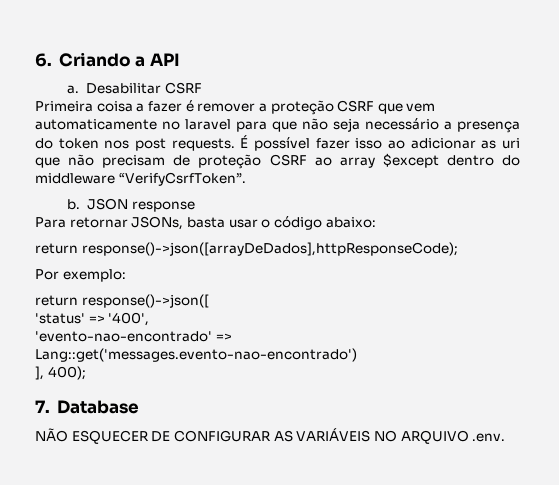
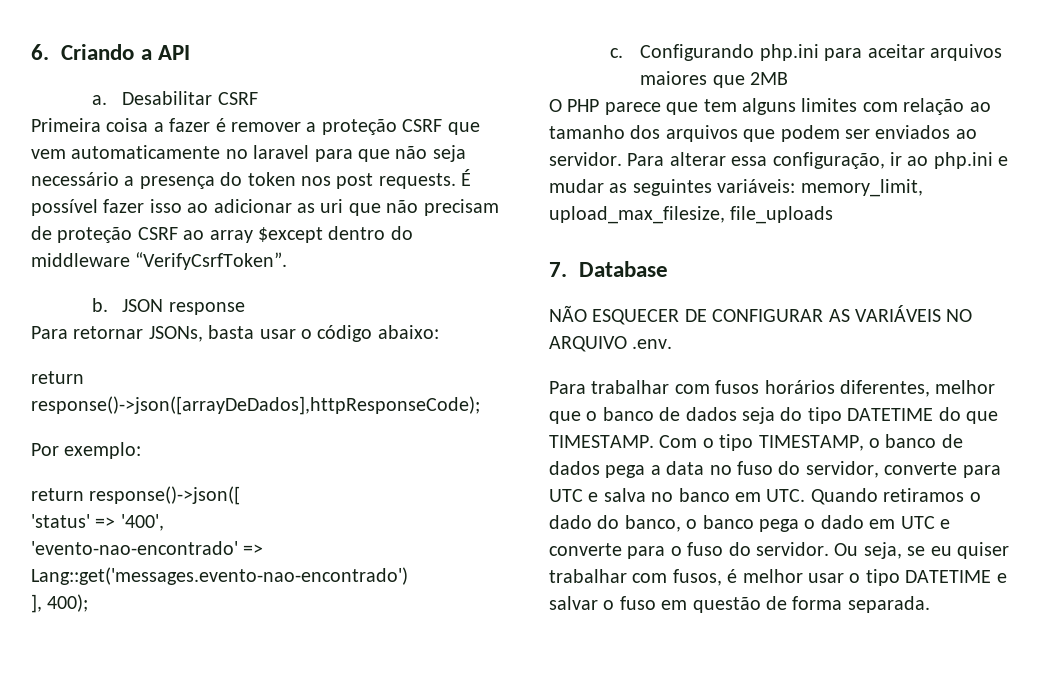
(86, 373) none -> [609,44,1003,61] [640,71,789,88] [549,98,991,115] [549,125,977,142] [549,152,1009,169] [549,179,923,197] [549,206,834,224] // c. Configurando php.ini para aceitar arquivos maiores que 2MB // O PHP parece que tem alguns limites com relação ao tamanho dos arquivos que podem ser enviados ao servidor. Para alterar essa configuração, ir ao php.ini e mudar as seguintes variáveis: memory_limit, upload_max_filesize, file_uploads
(506, 437) none -> [549,380,996,397] [549,407,998,424] [549,434,963,451] [549,461,1001,478] [549,488,981,505] [549,515,950,532] [549,542,1009,559] [549,569,1007,586] [549,596,930,613] // Para trabalhar com fusos horários diferentes, melhor que o banco de dados seja do tipo DATETIME do que TIMESTAMP. Com o tipo TIMESTAMP, o banco de dados pega a data no fuso do servidor, converte para UTC e salva no banco em UTC. Quando retiramos o dado do banco, o banco pega o dado em UTC e converte para o fuso do servidor. Ou seja, se eu quiser trabalhar com fusos, é melhor usar o tipo DATETIME e salvar o fuso em questão de forma separada.

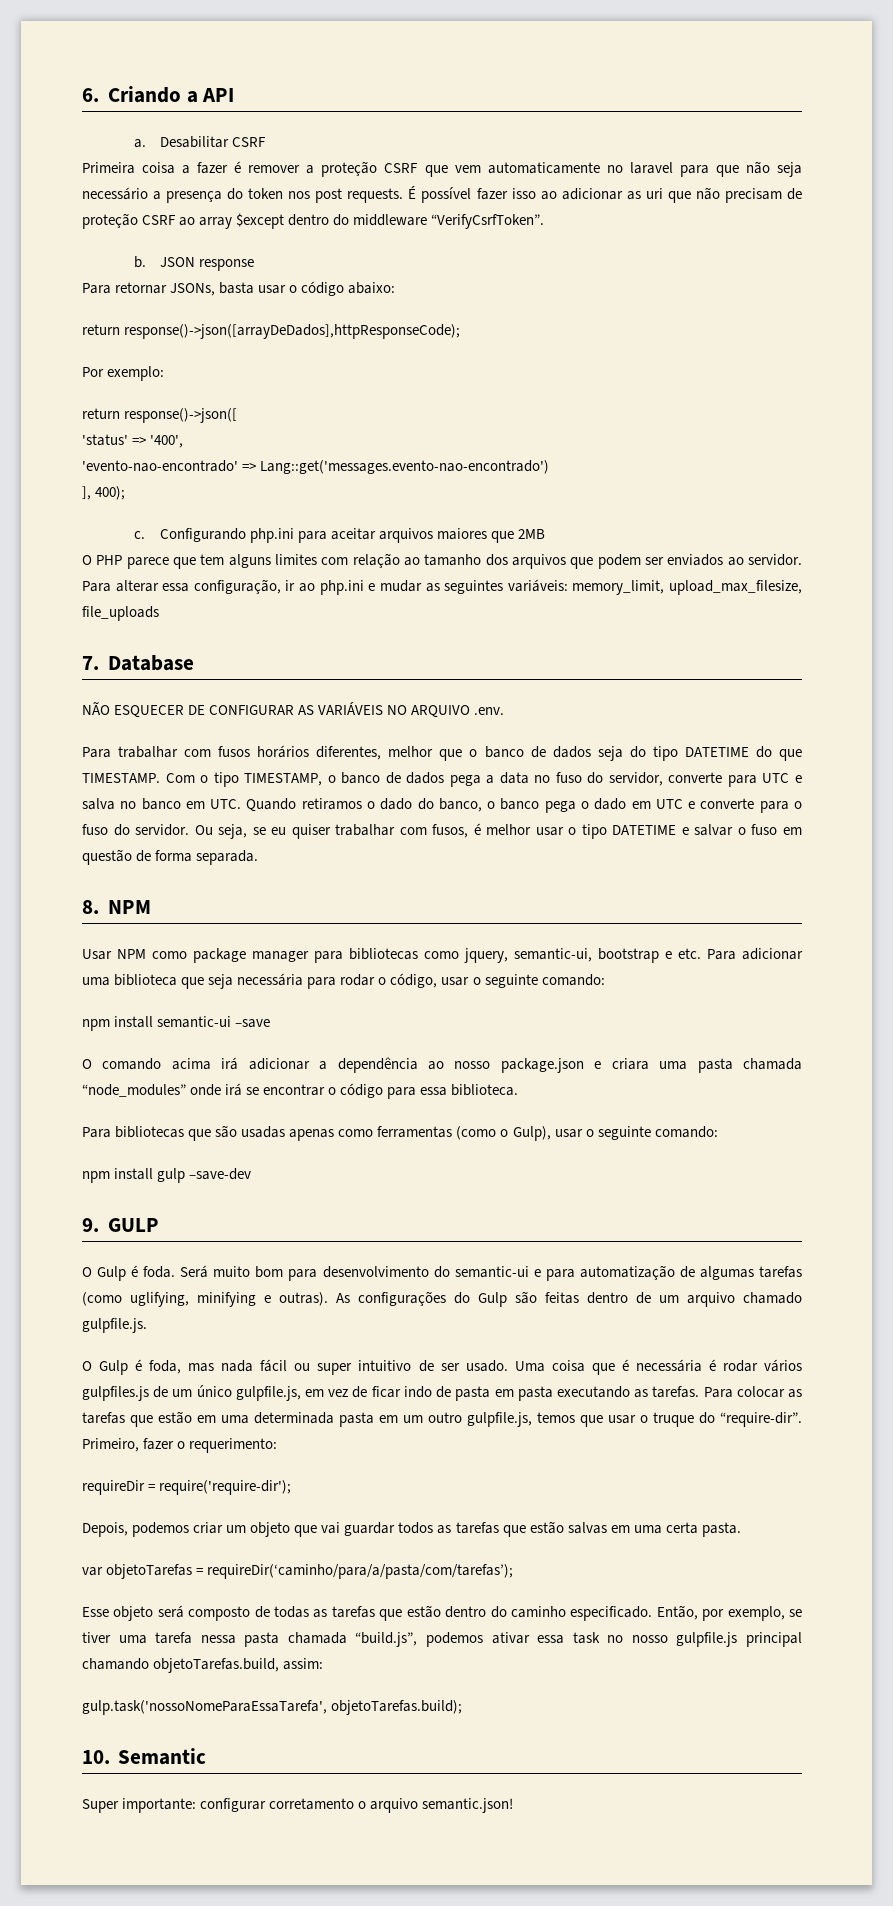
(930, 604) none -> [82,900,151,914] [82,948,803,963] [82,973,605,989] [82,1016,271,1031] [82,1057,803,1073] [82,1083,519,1099] [82,1125,718,1141] [82,1168,252,1183] [82,1218,159,1232] [82,1265,802,1281] [82,1291,802,1307] [82,1318,147,1333] [82,1359,802,1375] [82,1385,803,1401] [82,1411,802,1427] [82,1438,278,1453] [82,1480,292,1495] [82,1521,741,1537] [82,1564,514,1579] [82,1605,802,1621] [82,1632,802,1647] [82,1658,324,1673] [82,1700,463,1715] [82,1748,206,1765] [82,1798,514,1813] // 8. NPM // Usar NPM como package manager para bibliotecas como jquery, semantic-ui, bootstrap e etc. Para adicionar uma biblioteca que seja necessária para rodar o código, usar o seguinte comando: // npm install semantic-ui –save // O comando acima irá adicionar a dependência ao nosso package.json e criara uma pasta chamada “node_modules” onde irá se encontrar o código para essa biblioteca. // Para bibliotecas que são usadas apenas como ferramentas (como o Gulp), usar o seguinte comando: // npm install gulp –save-dev // 9. GULP // O Gulp é foda. Será muito bom para desenvolvimento do semantic-ui e para automatização de algumas tarefas (como uglifying, minifying e outras). As configurações do Gulp são feitas dentro de um arquivo chamado gulpfile.js. // O Gulp é foda, mas nada fácil ou super intuitivo de ser usado. Uma coisa que é necessária é rodar vários gulpfiles.js de um único gulpfile.js, em vez de ficar indo de pasta em pasta executando as tarefas. Para colocar as tarefas que estão em uma determinada pasta em um outro gulpfile.js, temos que usar o truque do “require-dir”. Primeiro, fazer o requerimento: // requireDir = require('require-dir'); // Depois, podemos criar um objeto que vai guardar todos as tarefas que estão salvas em uma certa pasta. // var objetoTarefas = requireDir(‘caminho/para/a/pasta/com/tarefas’); // Esse objeto será composto de todas as tarefas que estão dentro do caminho especificado. Então, por exemplo, se tiver uma tarefa nessa pasta chamada “build.js”, podemos ativar essa task no nosso gulpfile.js principal chamando objetoTarefas.build, assim: // gulp.task('nossoNomeParaEssaTarefa', objetoTarefas.build); // 10. Semantic // Super importante: configurar corretamento o arquivo semantic.json!

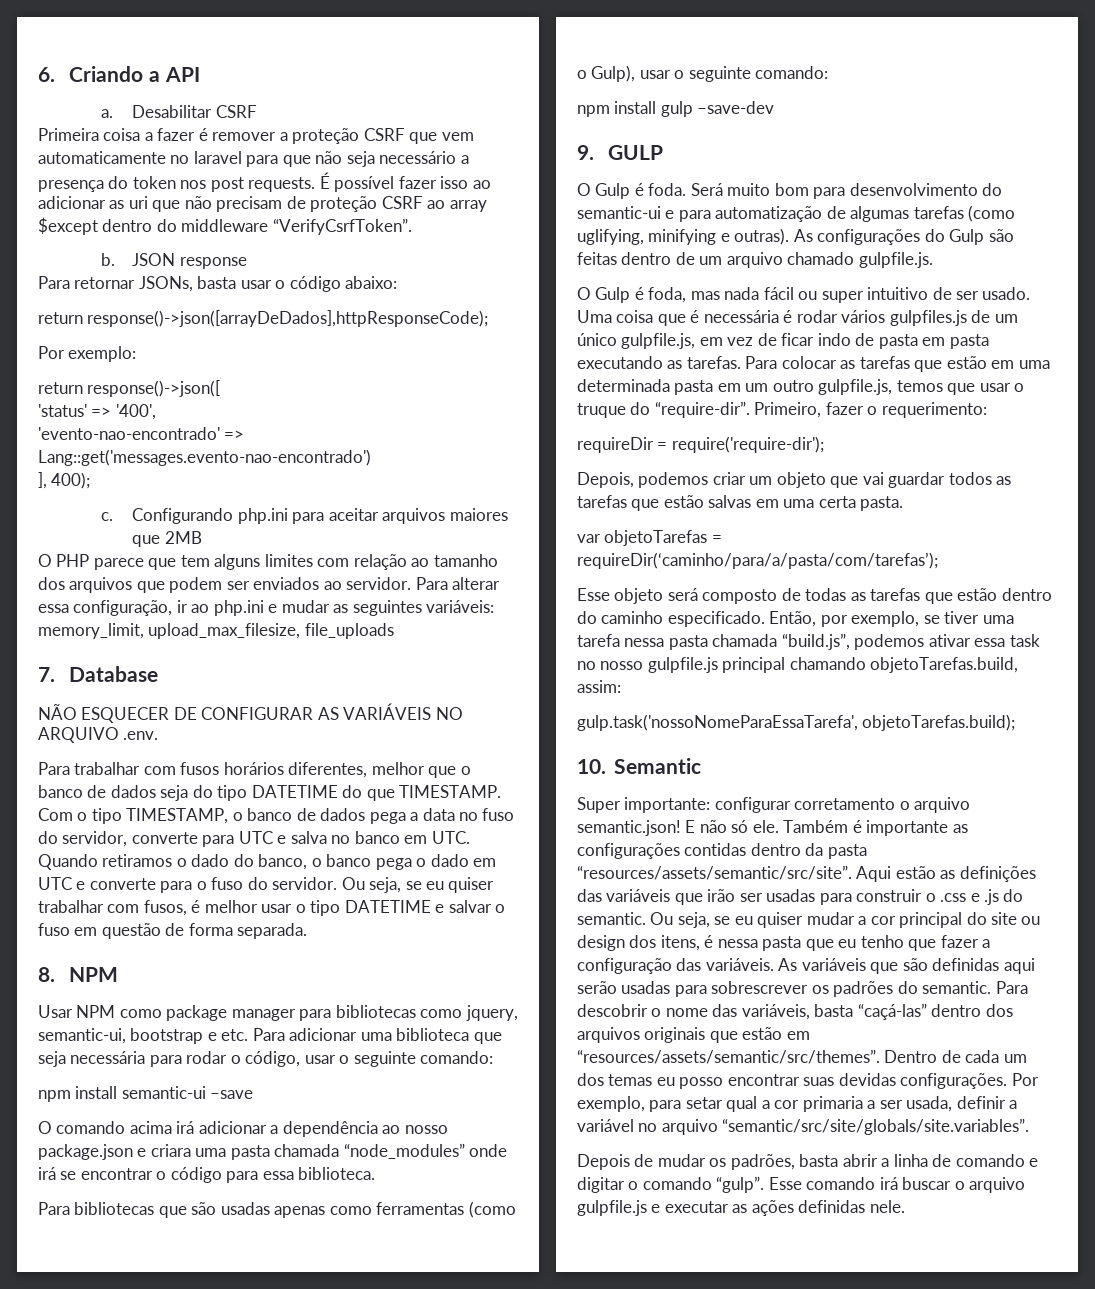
(514, 1805) none -> [685,820,968,836] [577,843,867,859] [577,865,1036,882] [577,889,1024,905] [577,912,1041,928] [577,935,991,951] [577,958,1035,974] [577,981,1028,997] [577,1003,1013,1020] [577,1027,810,1043] [577,1049,1027,1064] [577,1073,1039,1089] [577,1096,1018,1112] [577,1118,1030,1135] [577,1154,1039,1170] [577,1176,1026,1193] [577,1200,905,1216] E não só ele. Também é importante as configurações contidas dentro da pasta “resources/assets/semantic/src/site”. Aqui estão as definições das variáveis que irão ser usadas para construir o .css e .js do semantic. Ou seja, se eu quiser mudar a cor principal do site ou design dos itens, é nessa pasta que eu tenho que fazer a configuração das variáveis. As variáveis que são definidas aqui serão usadas para sobrescrever os padrões do semantic. Para descobrir o nome das variáveis, basta “caçá-las” dentro dos arquivos originais que estão em “resources/assets/semantic/src/themes”. Dentro de cada um dos temas eu posso encontrar suas devidas configurações. Por exemplo, para setar qual a cor primaria a ser usada, definir a variável no arquivo “semantic/src/site/globals/site.variables”. // Depois de mudar os padrões, basta abrir a linha de comando e digitar o comando “gulp”. Esse comando irá buscar o arquivo gulpfile.js e executar as ações definidas nele.

